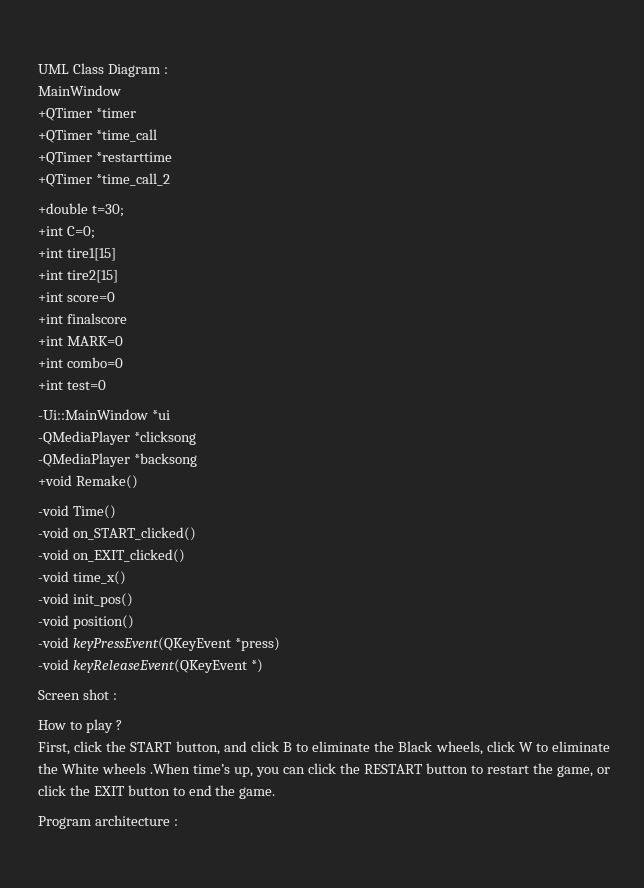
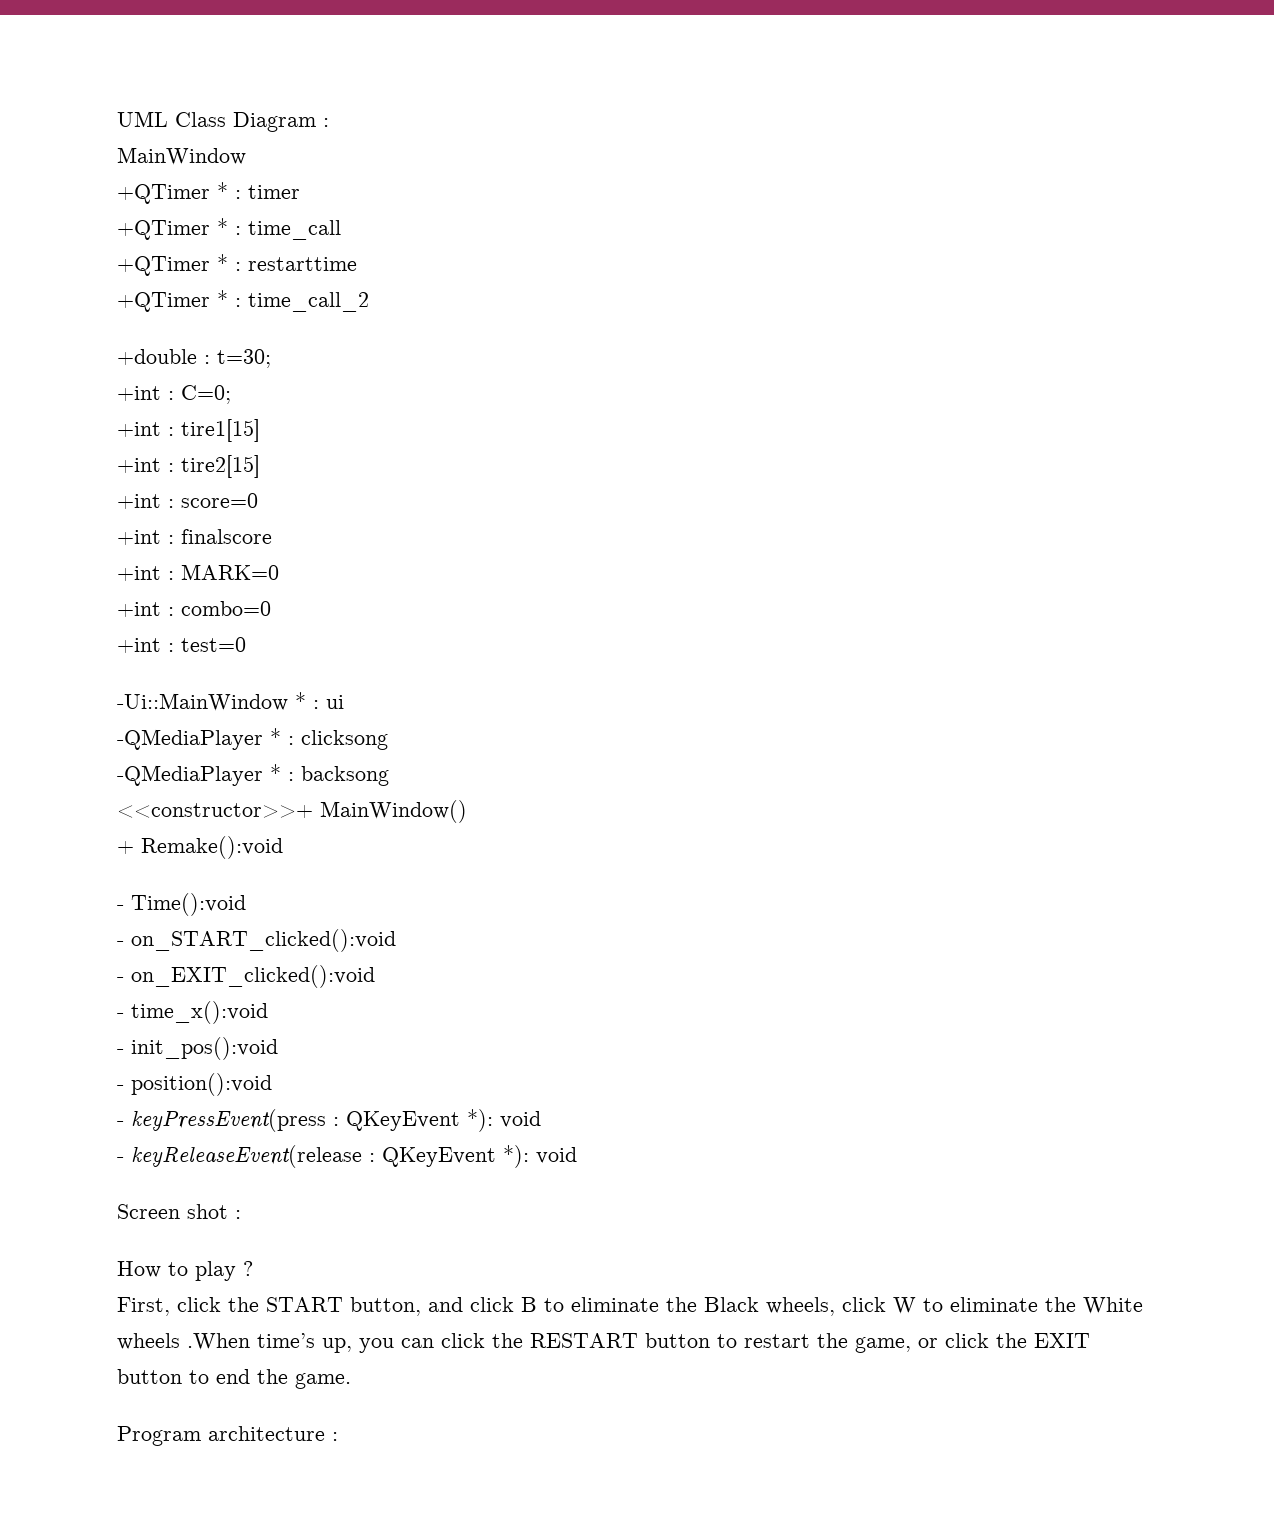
[95,108,136,118] [38,129,157,143] [38,152,172,165] [38,173,170,187] *timer // +QTimer *time_call // +QTimer *restarttime // +QTimer *time_call_2 -> [217,182,300,199] [117,218,341,240] [117,254,357,276] [117,290,369,312] * : timer // +QTimer * : time_call // +QTimer * : restarttime // +QTimer * : time_call_2
(88, 208) none -> [204,355,210,364] :
(63, 231) none -> [168,391,174,400] :
(63, 253) none -> [168,427,174,436] :
(63, 275) none -> [168,463,174,472] :
(63, 297) none -> [168,499,174,508] :
(63, 319) none -> [168,535,174,544] :
(63, 341) none -> [168,571,174,580] :
(63, 363) none -> [168,607,174,616] :
(63, 385) none -> [168,643,174,652] :
[151,410,170,420] [38,431,196,445] [38,453,197,467] [38,475,138,489] [38,505,116,519] [38,527,196,541] [38,549,185,563] [38,571,126,585] [38,593,133,607] [38,615,134,629] [38,637,280,651] [38,659,263,673] *ui // -QMediaPlayer *clicksong // -QMediaPlayer *backsong // +void Remake() // -void Time() // -void on_START_clicked() // -void on_EXIT_clicked() // -void time_x() // -void init_pos() // -void position() // -void keyPressEvent(QKeyEvent *press) // -void keyReleaseEvent(QKeyEvent *) -> [295,692,344,709] [117,728,388,750] [117,764,389,786] [117,800,467,823] [117,836,283,859] [117,893,246,916] [117,929,396,952] [117,965,375,988] [117,1001,268,1024] [117,1037,278,1060] [117,1073,272,1096] [117,1109,541,1132] [117,1145,577,1168] * : ui // -QMediaPlayer * : clicksong // -QMediaPlayer * : backsong // <<constructor>>+ MainWindow() // + Remake():void // - Time():void // - on_START_clicked():void // - on_EXIT_clicked():void // - time_x():void // - init_pos():void // - position():void // - keyPressEvent(press : QKeyEvent *): void // - keyReleaseEvent(release : QKeyEvent *): void

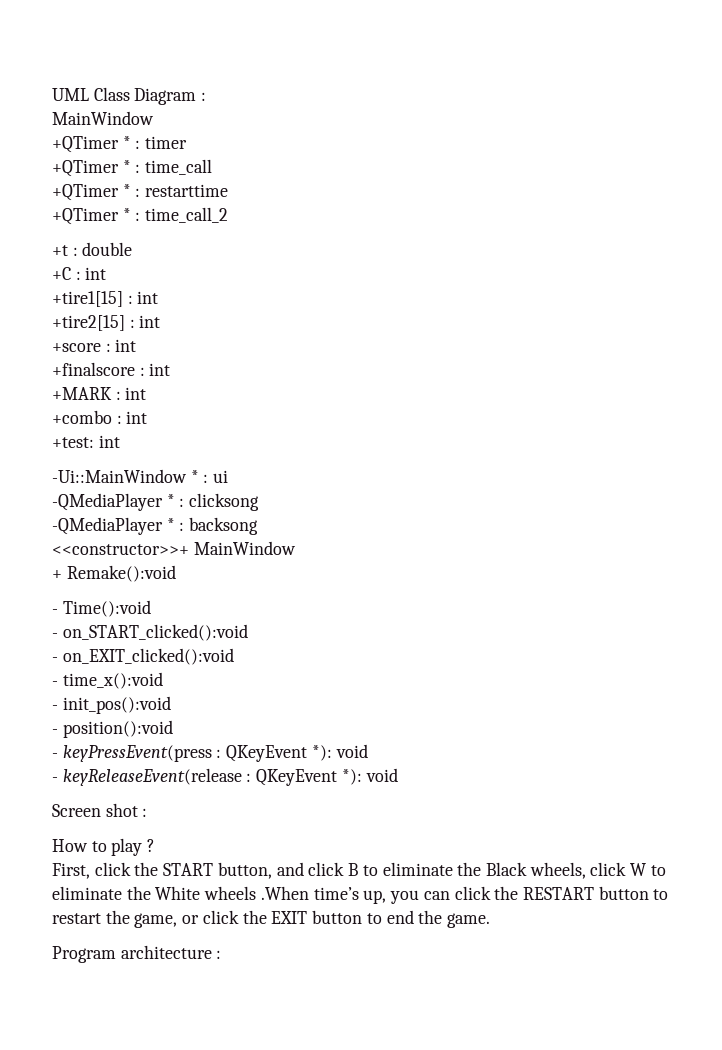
[117,349,271,368] [117,385,231,404] [117,419,260,442] [117,455,260,478] [117,493,258,509] [117,529,272,545] [117,564,279,581] [117,601,271,617] [117,637,246,653] +double : t=30; // +int : C=0; // +int : tire1[15] // +int : tire2[15] // +int : score=0 // +int : finalscore // +int : MARK=0 // +int : combo=0 // +int : test=0 -> [52,242,133,256] [52,267,107,280] [52,291,159,307] [52,315,161,331] [52,339,137,352] [52,362,171,376] [52,387,147,400] [52,410,148,424] [52,435,120,448] +t : double // +C : int // +tire1[15] : int // +tire2[15] : int // +score : int // +finalscore : int // +MARK : int // +combo : int // +test: int
[320,800,467,823] MainWindow() -> [193,541,296,555] MainWindow

